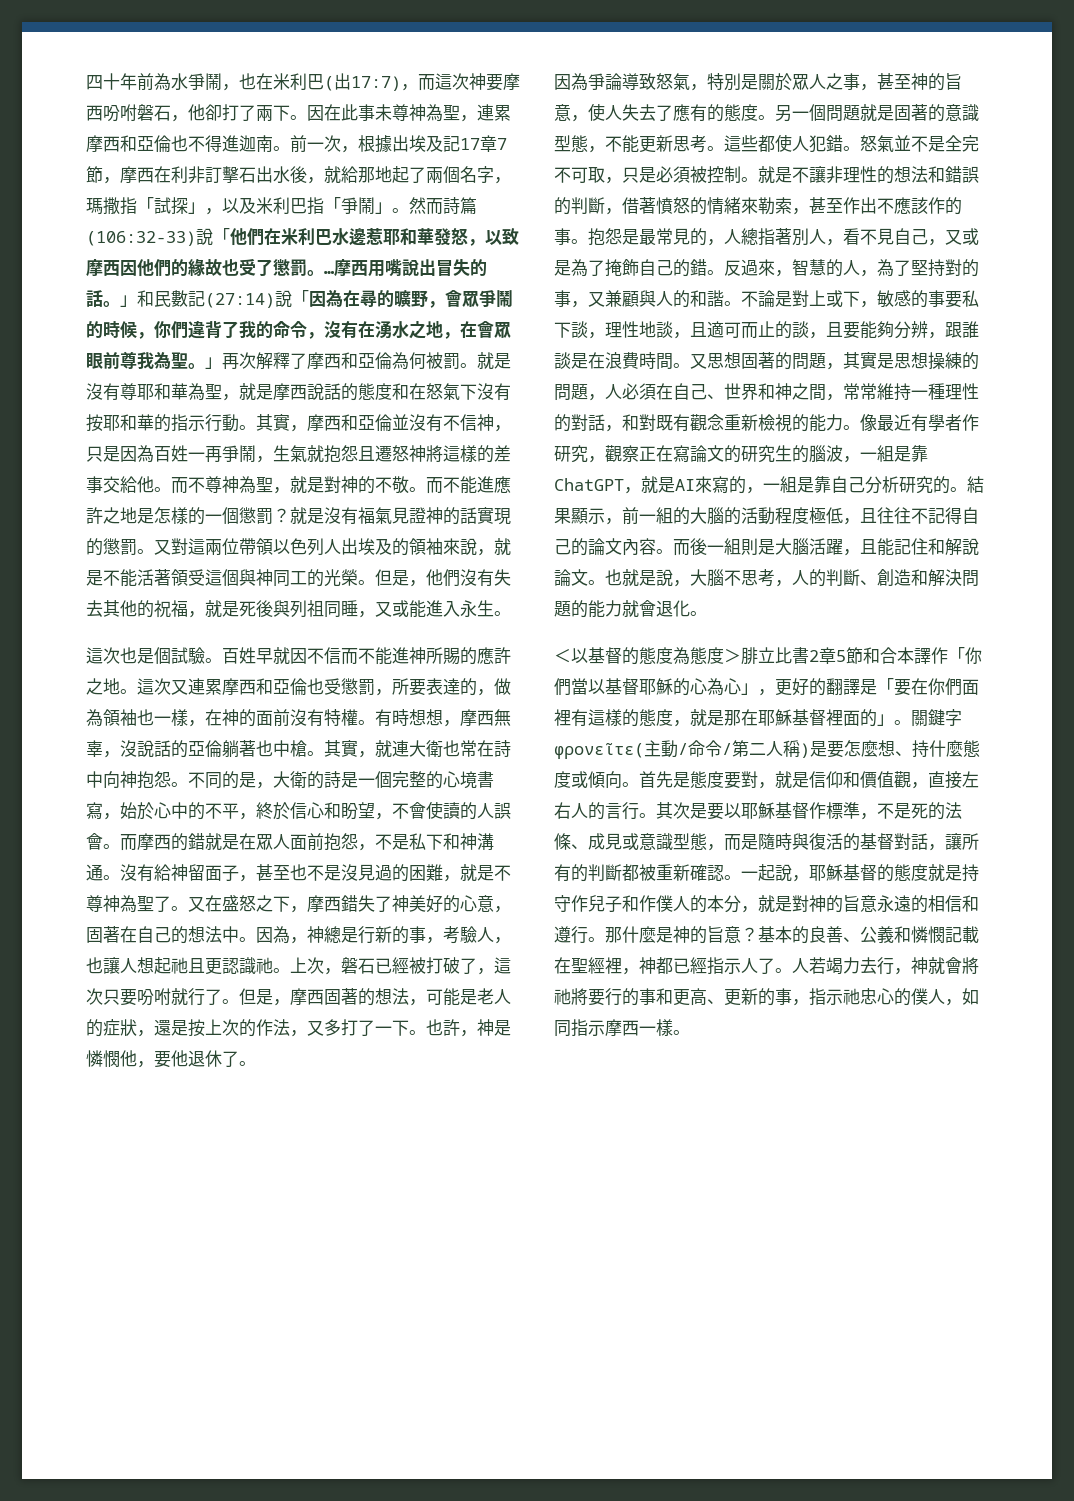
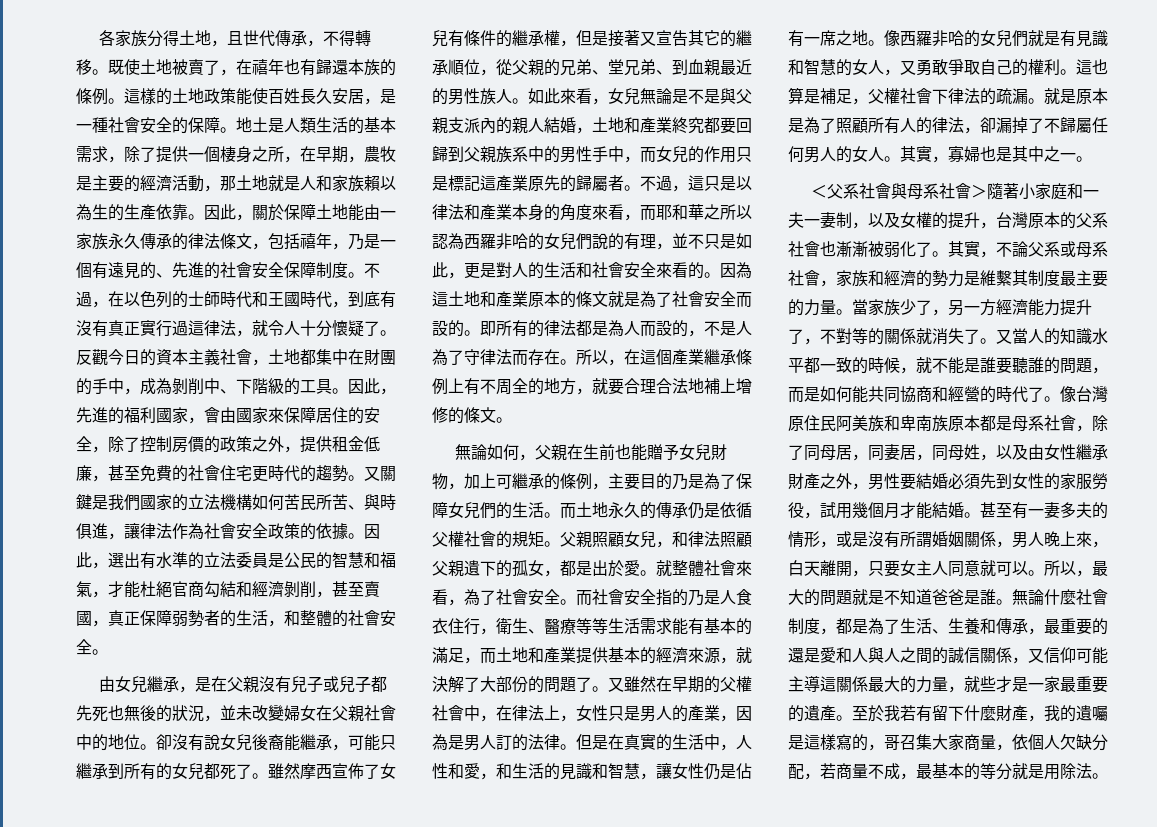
[86,73,520,91] [86,104,511,122] [86,135,507,153] [86,166,511,184] [86,197,477,215] [86,228,519,246] [86,258,487,277] [86,290,513,308] [86,320,511,339] [86,351,511,370] [86,383,511,401] [86,414,511,432] [86,445,511,463] [86,476,511,494] [86,507,511,525] [86,538,511,556] [86,569,511,587] [86,600,511,618] [86,647,511,665] [86,678,511,696] [86,709,511,727] [86,740,511,758] [86,771,494,789] [86,801,511,820] [86,833,494,851] [86,864,511,882] [86,895,511,913] [86,926,511,944] [86,957,511,975] [86,988,511,1006] [86,1019,511,1037] [86,1050,256,1068] [554,73,962,91] [554,103,979,122] [554,134,979,153] [554,166,979,184] [554,197,962,215] [554,228,979,246] [554,259,979,277] [554,290,979,308] [554,321,979,339] [554,352,979,370] [554,383,979,401] [554,414,979,432] [554,445,928,463] [554,476,984,494] [554,507,979,525] [554,538,979,556] [554,569,979,587] [554,600,707,618] [554,647,982,665] [554,678,979,696] [554,709,962,727] [554,740,980,759] [554,771,979,789] [554,802,962,820] [554,833,979,851] [554,864,979,882] [554,895,979,913] [554,926,979,944] [554,957,979,975] [554,988,979,1006] [554,1019,673,1037] 四十年前為水爭鬧，也在米利巴(出17:7)，而這次神要摩西吩咐磐石，他卻打了兩下。因在此事未尊神為聖，連累摩西和亞倫也不得進迦南。前一次，根據出埃及記17章7節，摩西在利非訂擊石出水後，就給那地起了兩個名字，瑪撒指「試探」，以及米利巴指「爭鬧」。然而詩篇(106:32-33)說「他們在米利巴水邊惹耶和華發怒，以致摩西因他們的緣故也受了懲罰。…摩西用嘴說出冒失的話。」和民數記(27:14)說「因為在尋的曠野，會眾爭鬧的時候，你們違背了我的命令，沒有在湧水之地，在會眾眼前尊我為聖。」再次解釋了摩西和亞倫為何被罰。就是沒有尊耶和華為聖，就是摩西說話的態度和在怒氣下沒有按耶和華的指示行動。其實，摩西和亞倫並沒有不信神，只是因為百姓一再爭鬧，生氣就抱怨且遷怒神將這樣的差事交給他。而不尊神為聖，就是對神的不敬。而不能進應許之地是怎樣的一個懲罰？就是沒有福氣見證神的話實現的懲罰。又對這兩位帶領以色列人出埃及的領袖來說，就是不能活著領受這個與神同工的光榮。但是，他們沒有失去其他的祝福，就是死後與列祖同睡，又或能進入永生。 // 這次也是個試驗。百姓早就因不信而不能進神所賜的應許之地。這次又連累摩西和亞倫也受懲罰，所要表達的，做為領袖也一樣，在神的面前沒有特權。有時想想，摩西無辜，沒說話的亞倫躺著也中槍。其實，就連大衛也常在詩中向神抱怨。不同的是，大衛的詩是一個完整的心境書寫，始於心中的不平，終於信心和盼望，不會使讀的人誤會。而摩西的錯就是在眾人面前抱怨，不是私下和神溝通。沒有給神留面子，甚至也不是沒見過的困難，就是不尊神為聖了。又在盛怒之下，摩西錯失了神美好的心意，固著在自己的想法中。因為，神總是行新的事，考驗人，也讓人想起祂且更認識祂。上次，磐石已經被打破了，這次只要吩咐就行了。但是，摩西固著的想法，可能是老人的症狀，還是按上次的作法，又多打了一下。也許，神是憐憫他，要他退休了。 // 因為爭論導致怒氣，特別是關於眾人之事，甚至神的旨意，使人失去了應有的態度。另一個問題就是固著的意識型態，不能更新思考。這些都使人犯錯。怒氣並不是全完不可取，只是必須被控制。就是不讓非理性的想法和錯誤的判斷，借著憤怒的情緒來勒索，甚至作出不應該作的事。抱怨是最常見的，人總指著別人，看不見自己，又或是為了掩飾自己的錯。反過來，智慧的人，為了堅持對的事，又兼顧與人的和諧。不論是對上或下，敏感的事要私下談，理性地談，且適可而止的談，且要能夠分辨，跟誰談是在浪費時間。又思想固著的問題，其實是思想操練的問題，人必須在自己、世界和神之間，常常維持一種理性的對話，和對既有觀念重新檢視的能力。像最近有學者作研究，觀察正在寫論文的研究生的腦波，一組是靠ChatGPT，就是AI來寫的，一組是靠自己分析研究的。結果顯示，前一組的大腦的活動程度極低，且往往不記得自己的論文內容。而後一組則是大腦活躍，且能記住和解說論文。也就是說，大腦不思考，人的判斷、創造和解決問題的能力就會退化。 // ＜以基督的態度為態度＞腓立比書2章5節和合本譯作「你們當以基督耶穌的心為心」，更好的翻譯是「要在你們面裡有這樣的態度，就是那在耶穌基督裡面的」。關鍵字φρονεῖτε(主動/命令/第二人稱)是要怎麼想、持什麼態度或傾向。首先是態度要對，就是信仰和價值觀，直接左右人的言行。其次是要以耶穌基督作標準，不是死的法條、成見或意識型態，而是隨時與復活的基督對話，讓所有的判斷都被重新確認。一起說，耶穌基督的態度就是持守作兒子和作僕人的本分，就是對神的旨意永遠的相信和遵行。那什麼是神的旨意？基本的良善、公義和憐憫記載在聖經裡，神都已經指示人了。人若竭力去行，神就會將祂將要行的事和更高、更新的事，指示祂忠心的僕人，如同指示摩西一樣 -> [99,30,372,47] [76,59,396,76] [76,88,396,105] [76,117,396,134] [76,146,396,163] [76,175,396,192] [76,204,396,221] [76,233,396,250] [76,262,380,279] [76,291,396,308] [76,320,396,337] [76,349,396,366] [76,378,396,395] [76,407,380,424] [76,436,380,453] [76,465,396,482] [76,494,396,511] [76,523,380,540] [76,552,396,569] [76,581,380,598] [76,610,396,627] [76,639,108,655] [99,676,388,693] [76,704,396,722] [76,734,396,751] [76,763,396,780] [432,30,752,47] [432,59,752,76] [432,88,752,105] [432,117,752,134] [432,146,752,163] [432,175,752,192] [432,204,752,221] [432,233,752,250] [432,262,752,279] [432,291,752,308] [432,320,752,337] [432,349,752,366] [432,378,752,395] [432,407,512,424] [455,444,728,461] [432,473,752,490] [432,502,752,519] [432,531,752,548] [432,560,752,577] [432,589,752,606] [432,618,752,635] [432,647,752,664] [432,676,752,693] [432,705,752,722] [432,734,752,751] [432,763,752,780] [788,30,1108,47] [788,59,1108,76] [788,87,1108,105] [788,117,1108,134] [788,146,1092,163] [811,183,1100,200] [788,212,1108,229] [788,241,1108,258] [788,270,1108,287] [788,299,1092,316] [788,328,1108,345] [788,357,1108,374] [788,386,1108,403] [788,415,1108,432] [788,444,1108,461] [788,473,1108,490] [788,502,1108,519] [788,531,1108,548] [788,560,1108,577] [788,589,1108,606] [788,618,1108,635] [788,647,1108,664] [788,675,1108,693] [788,705,1108,722] [788,734,1108,751] [788,763,1092,780] 各家族分得土地，且世代傳承，不得轉移。既使土地被賣了，在禧年也有歸還本族的條例。這樣的土地政策能使百姓長久安居，是一種社會安全的保障。地土是人類生活的基本需求，除了提供一個棲身之所，在早期，農牧是主要的經濟活動，那土地就是人和家族賴以為生的生產依靠。因此，關於保障土地能由一家族永久傳承的律法條文，包括禧年，乃是一個有遠見的、先進的社會安全保障制度。不過，在以色列的士師時代和王國時代，到底有沒有真正實行過這律法，就令人十分懷疑了。反觀今日的資本主義社會，土地都集中在財團的手中，成為剝削中、下階級的工具。因此，先進的福利國家，會由國家來保障居住的安全，除了控制房價的政策之外，提供租金低廉，甚至免費的社會住宅更時代的趨勢。又關鍵是我們國家的立法機構如何苦民所苦、與時俱進，讓律法作為社會安全政策的依據。因此，選出有水準的立法委員是公民的智慧和福氣，才能杜絕官商勾結和經濟剝削，甚至賣國，真正保障弱勢者的生活，和整體的社會安全。 // 由女兒繼承，是在父親沒有兒子或兒子都先死也無後的狀況，並未改變婦女在父親社會中的地位。卻沒有說女兒後裔能繼承，可能只繼承到所有的女兒都死了。雖然摩西宣佈了女兒有條件的繼承權，但是接著又宣告其它的繼承順位，從父親的兄弟、堂兄弟、到血親最近的男性族人。如此來看，女兒無論是不是與父親支派內的親人結婚，土地和產業終究都要回歸到父親族系中的男性手中，而女兒的作用只是標記這產業原先的歸屬者。不過，這只是以律法和產業本身的角度來看，而耶和華之所以認為西羅非哈的女兒們說的有理，並不只是如此，更是對人的生活和社會安全來看的。因為這土地和產業原本的條文就是為了社會安全而設的。即所有的律法都是為人而設的，不是人為了守律法而存在。所以，在這個產業繼承條例上有不周全的地方，就要合理合法地補上增修的條文。 // 無論如何，父親在生前也能贈予女兒財物，加上可繼承的條例，主要目的乃是為了保障女兒們的生活。而土地永久的傳承仍是依循父權社會的規矩。父親照顧女兒，和律法照顧父親遺下的孤女，都是出於愛。就整體社會來看，為了社會安全。而社會安全指的乃是人食衣住行，衛生、醫療等等生活需求能有基本的滿足，而土地和產業提供基本的經濟來源，就決解了大部份的問題了。又雖然在早期的父權社會中，在律法上，女性只是男人的產業，因為是男人訂的法律。但是在真實的生活中，人性和愛，和生活的見識和智慧，讓女性仍是佔有一席之地。像西羅非哈的女兒們就是有見識和智慧的女人，又勇敢爭取自己的權利。這也算是補足，父權社會下律法的疏漏。就是原本是為了照顧所有人的律法，卻漏掉了不歸屬任何男人的女人。其實，寡婦也是其中之一。 // ＜父系社會與母系社會＞隨著小家庭和一夫一妻制，以及女權的提升，台灣原本的父系社會也漸漸被弱化了。其實，不論父系或母系社會，家族和經濟的勢力是維繫其制度最主要的力量。當家族少了，另一方經濟能力提升了，不對等的關係就消失了。又當人的知識水平都一致的時候，就不能是誰要聽誰的問題，而是如何能共同協商和經營的時代了。像台灣原住民阿美族和卑南族原本都是母系社會，除了同母居，同妻居，同母姓，以及由女性繼承財產之外，男性要結婚必須先到女性的家服勞役，試用幾個月才能結婚。甚至有一妻多夫的情形，或是沒有所謂婚姻關係，男人晚上來，白天離開，只要女主人同意就可以。所以，最大的問題就是不知道爸爸是誰。無論什麼社會制度，都是為了生活、生養和傳承，最重要的還是愛和人與人之間的誠信關係，又信仰可能主導這關係最大的力量，就些才是一家最重要的遺產。至於我若有留下什麼財產，我的遺囑是這樣寫的，哥召集大家商量，依個人欠缺分配，若商量不成，最基本的等分就是用除法

